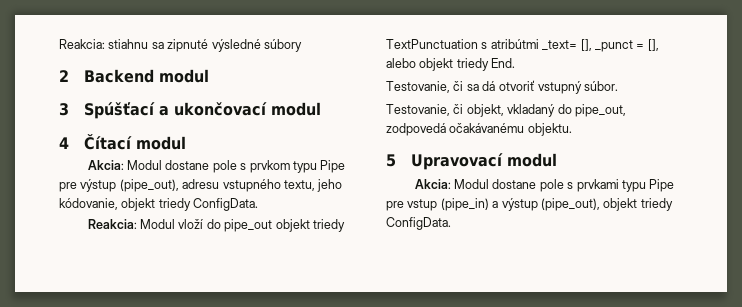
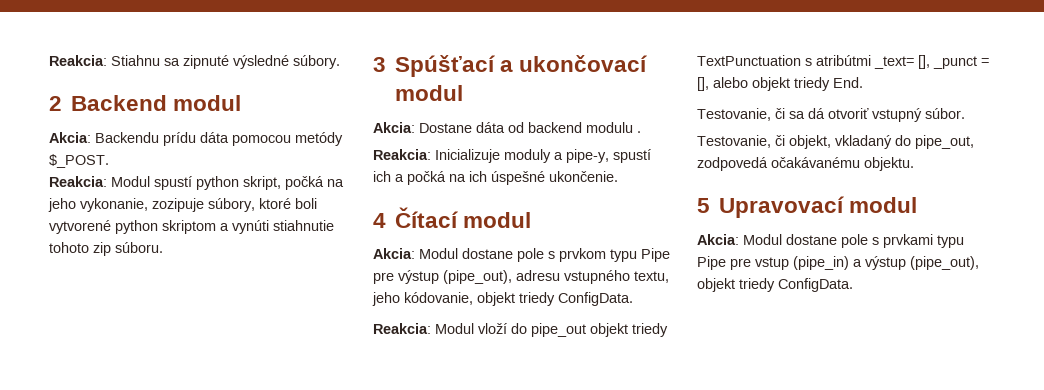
[59,39,149,49] Reakcia: stiahnu -> [49,55,160,66] Reakcia: Stiahnu
[263,39,302,52] súbory -> [293,55,340,69] súbory.
(209, 76) none -> [49,132,343,146] [49,154,109,168] [49,176,344,190] [48,198,317,212] [49,220,334,234] [49,242,163,256] // Akcia: Backendu prídu dáta pomocou metódy $_POST. // Reakcia: Modul spustí python skript, počká na jeho vykonanie, zozipuje súbory, ktoré boli vytvorené python skriptom a vynúti stiahnutie tohoto zip súboru.
(321, 109) none -> [373,122,641,133] [373,149,651,163] [373,171,618,185] // Akcia: Dostane dáta od backend modulu . // Reakcia: Inicializuje moduly a pipe-y, spustí ich a počká na ich úspešné ukončenie.

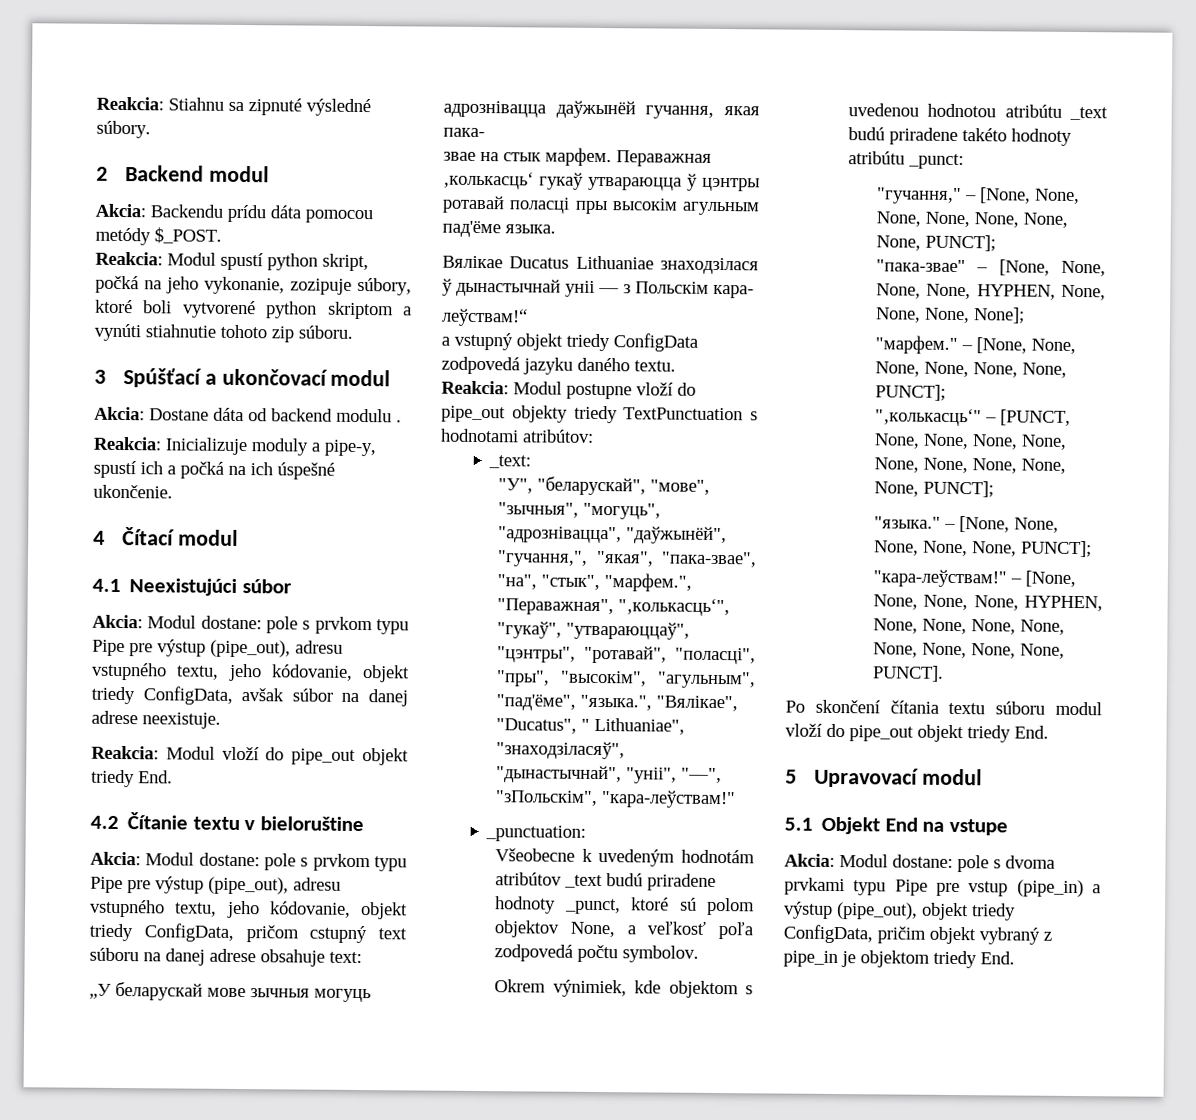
[373,248,513,259] // Akcia: Modul dostane -> [92,578,292,596] [92,614,262,630] // 4.1 Neexistujúci súbor // Akcia: Modul dostane:
[558,292,633,306] ConfigData. -> [142,686,408,707] [91,710,221,729] ConfigData, avšak súbor na danej adrese neexistuje.
[697,55,989,69] [697,77,863,91] [697,108,965,122] [697,135,974,149] [697,157,914,171] [697,196,917,218] [697,234,879,248] TextPunctuation s atribútmi _text= [], _punct = [], alebo objekt triedy End. // Testovanie, či sa dá otvoriť vstupný súbor. // Testovanie, či objekt, vkladaný do pipe_out, zodpovedá očakávanému objektu. // 5 Upravovací modul // Akcia: Modul dostane pole s -> [138,770,173,784] [90,812,364,832] [90,851,408,872] [90,876,341,895] [89,899,408,920] [89,923,407,944] [89,947,362,967] [89,981,371,1003] [443,100,760,119] [443,127,485,138] [443,147,712,167] [443,171,760,192] [442,195,760,216] [442,220,556,238] [442,255,759,275] [442,278,754,299] [441,308,528,327] [441,332,698,352] [441,356,676,375] [441,380,696,400] [441,405,758,424] [440,428,594,443] [488,455,532,469] [498,476,711,496] [498,502,662,520] [498,526,728,545] [497,550,757,568] [497,573,693,592] [497,598,731,617] [497,621,691,640] [497,645,756,665] [496,670,756,689] [496,694,739,712] [496,717,686,735] [496,741,626,760] [496,765,723,784] [495,790,737,809] [485,825,587,842] [495,848,755,867] [495,872,717,892] [495,896,755,916] [494,920,753,940] [494,944,700,963] [494,979,753,999] [848,103,1108,121] [848,127,1073,146] [848,151,965,170] [876,187,1081,205] [876,211,1069,228] [876,234,997,252] [876,259,1106,277] [876,283,1106,301] [876,307,1026,324] [875,335,1077,355] [875,361,1068,378] [875,384,947,401] [875,408,1072,427] [874,433,1068,450] [874,457,1067,474] [874,480,995,498] [874,516,1060,533] [874,540,1093,558] [873,569,1077,588] [873,594,1103,612] [873,618,1066,635] [873,642,1066,659] [872,665,945,682] [785,699,1102,716] [785,723,1049,743] [785,767,982,788] [784,816,1008,836] [784,853,1055,873] End. // 4.2 Čítanie textu v bieloruštine // Akcia: Modul dostane: pole s prvkom typu Pipe pre výstup (pipe_out), adresu vstupného textu, jeho kódovanie, objekt triedy ConfigData, pričom cstupný text súboru na danej adrese obsahuje text: // „У беларускай мове зычныя могуць адрознівацца даўжынёй гучання, якая пака- // звае на стык марфем. Пераважная ‚колькасць‘ гукаў утвараюцца ў цэнтры ротавай поласці пры высокім агульным пад'ёме языка. // Вялікае Ducatus Lithuaniae знаходзілася ў дынастычнай уніі — з Польскім кара- // леўствам!“ // a vstupný objekt triedy ConfigData zodpovedá jazyku daného textu. // Reakcia: Modul postupne vloží do pipe_out objekty triedy TextPunctuation s hodnotami atribútov: // _text: // "У", "беларускай", "мове", "зычныя", "могуць", "адрознівацца", "даўжынёй", "гучання,", "якая", "пака-звае", "на", "стык", "марфем.", "Пераважная", "‚колькасць‘", "гукаў", "утвараюццаў", "цэнтры", "ротавай", "поласці", "пры", "высокім", "агульным", "пад'ёме", "языка.", "Вялікае", "Ducatus", " Lithuaniae", "знаходзіласяў", "дынастычнай", "уніі", "—", "зПольскім", "кара-леўствам!" // _punctuation: // Všeobecne k uvedeným hodnotám atribútov _text budú priradene hodnoty _punct, ktoré sú polom objektov None, a veľkosť poľa zodpovedá počtu symbolov. // Okrem výnimiek, kde objektom s uvedenou hodnotou atribútu _text budú priradene takéto hodnoty atribútu _punct: // "гучання," – [None, None, None, None, None, None, None, PUNCT]; // "пака-звае" – [None, None, None, None, HYPHEN, None, None, None, None]; // "марфем." – [None, None, None, None, None, None, PUNCT]; // "‚колькасць‘" – [PUNCT, None, None, None, None, None, None, None, None, None, PUNCT]; // "языка." – [None, None, None, None, None, PUNCT]; // "кара-леўствам!" – [None, None, None, None, HYPHEN, None, None, None, None, None, None, None, None, PUNCT]. // Po skončení čítania textu súboru modul vloží do pipe_out objekt triedy End. // 5 Upravovací modul // 5.1 Objekt End na vstupe // Akcia: Modul dostane: pole s dvoma
[778,278,853,292] ConfigData. -> [783,924,1052,945] [783,950,1015,969] ConfigData, pričim objekt vybraný z pipe_in je objektom triedy End.

